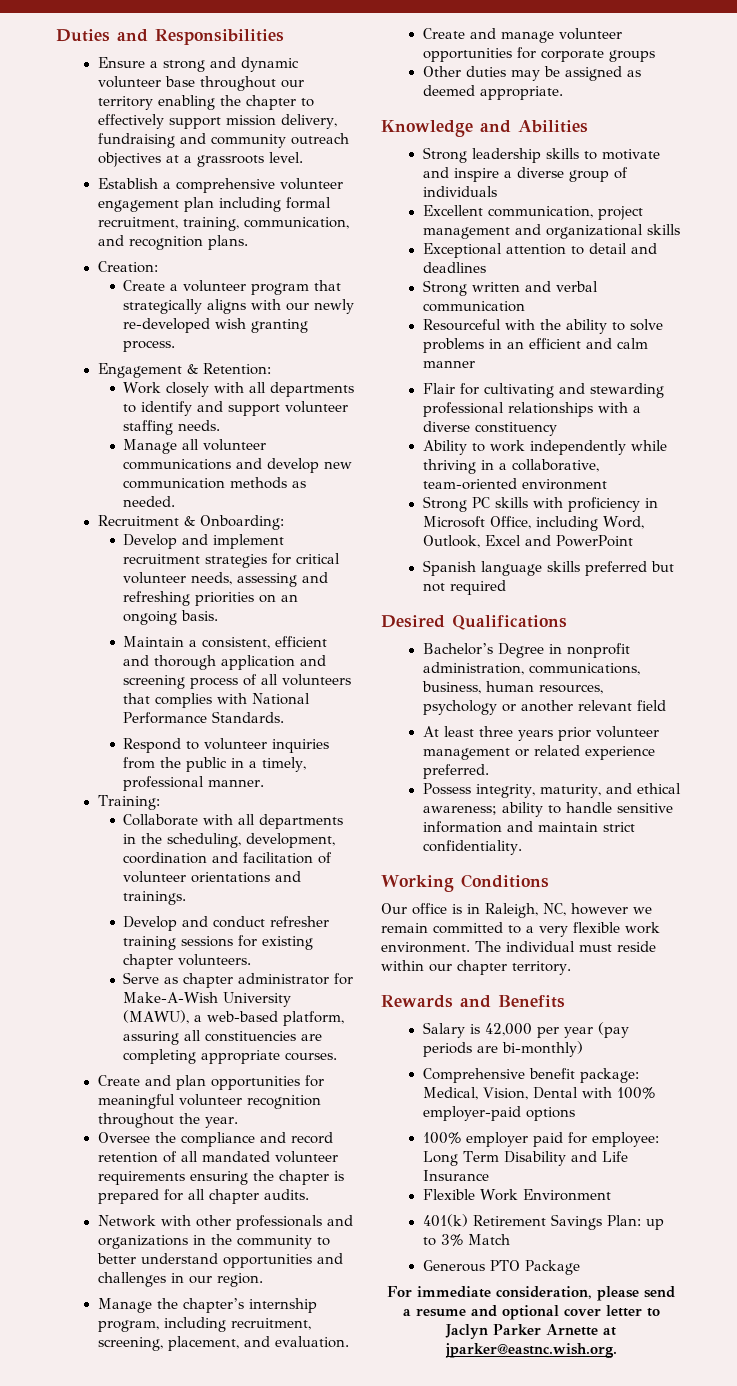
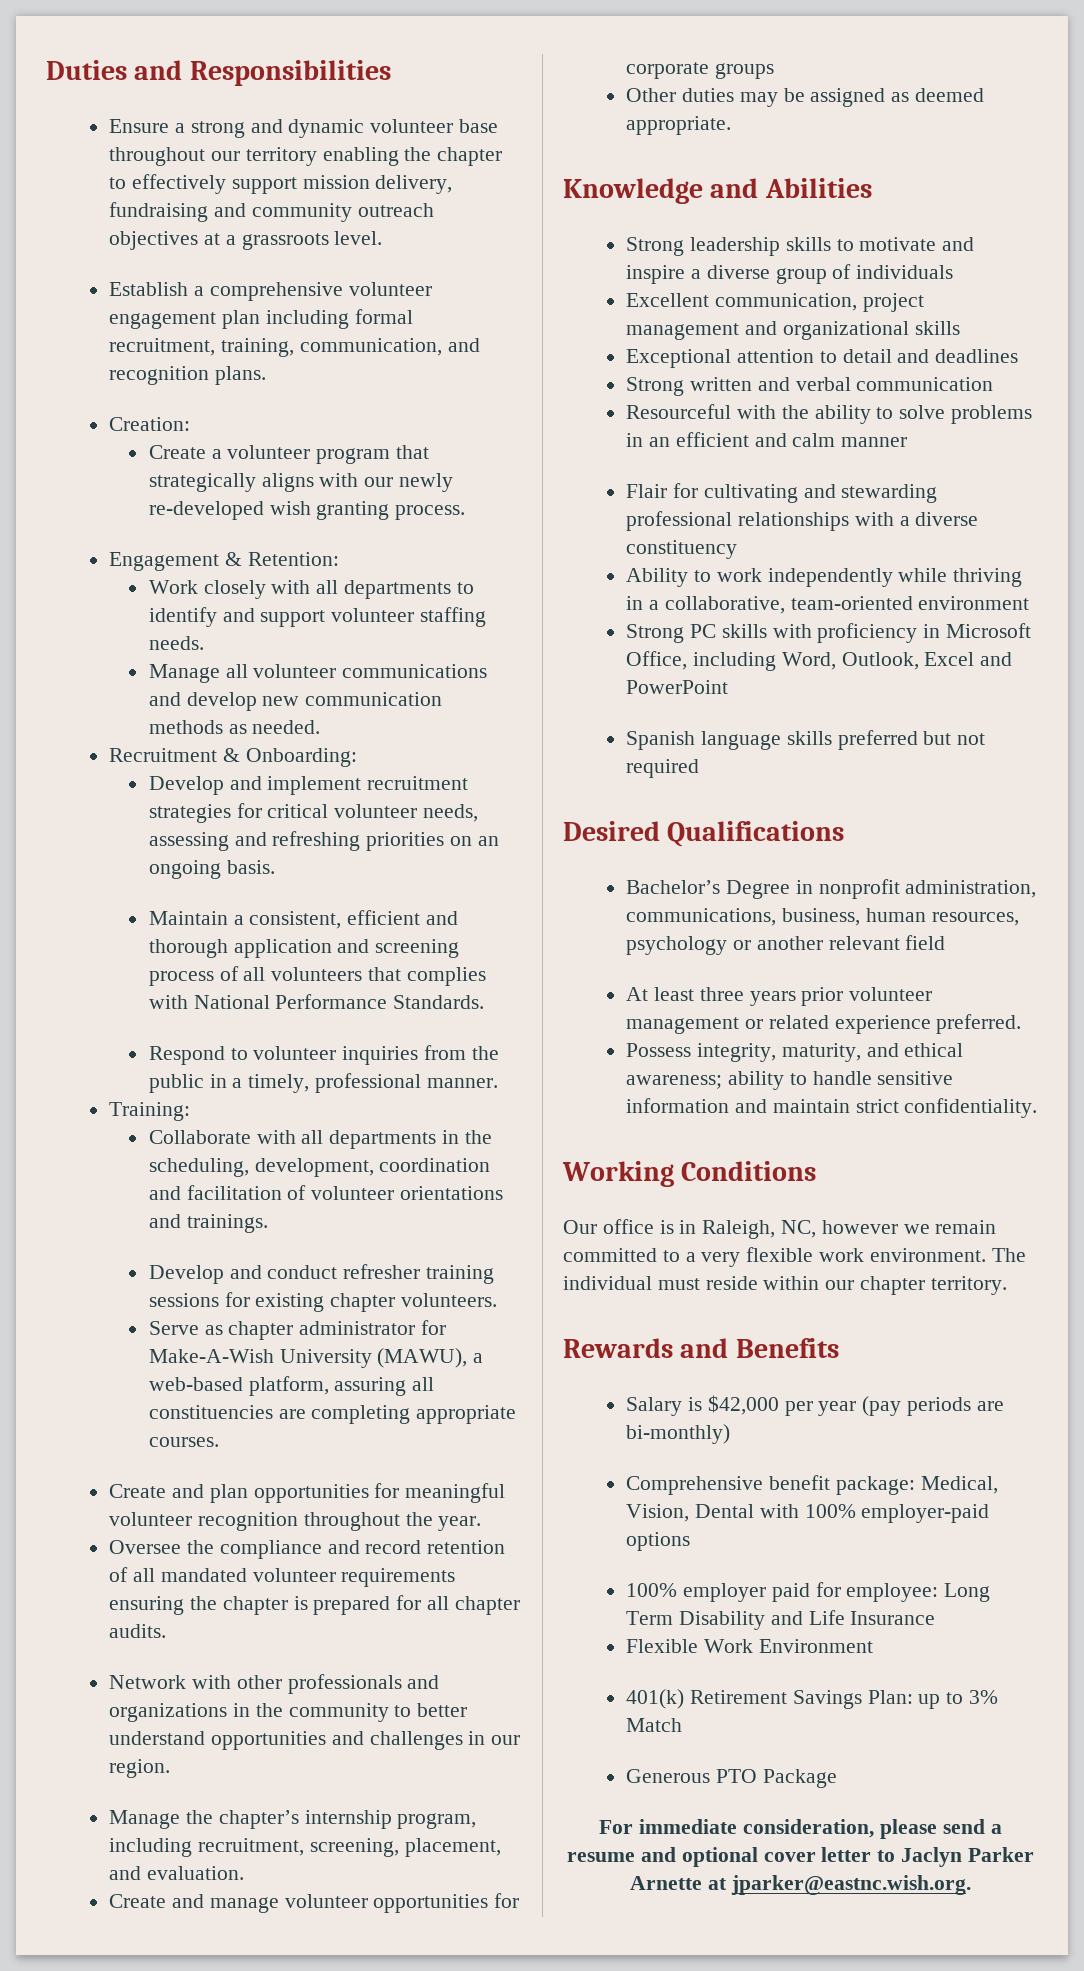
[484,1023,532,1036] 42,000 -> [707,1395,779,1415] $42,000

